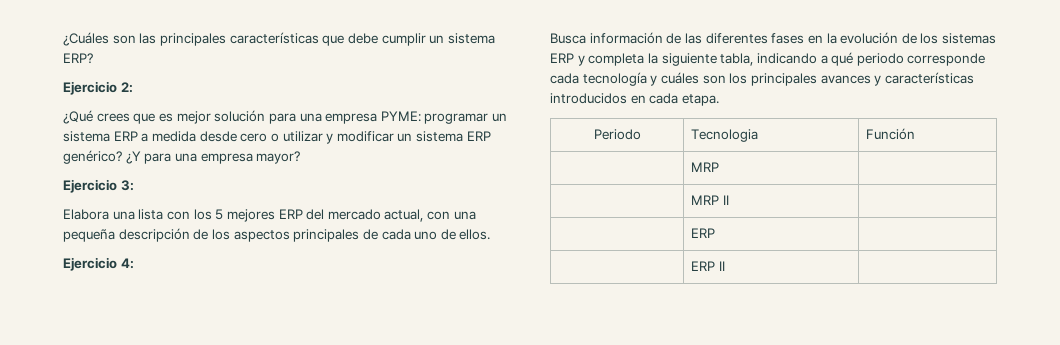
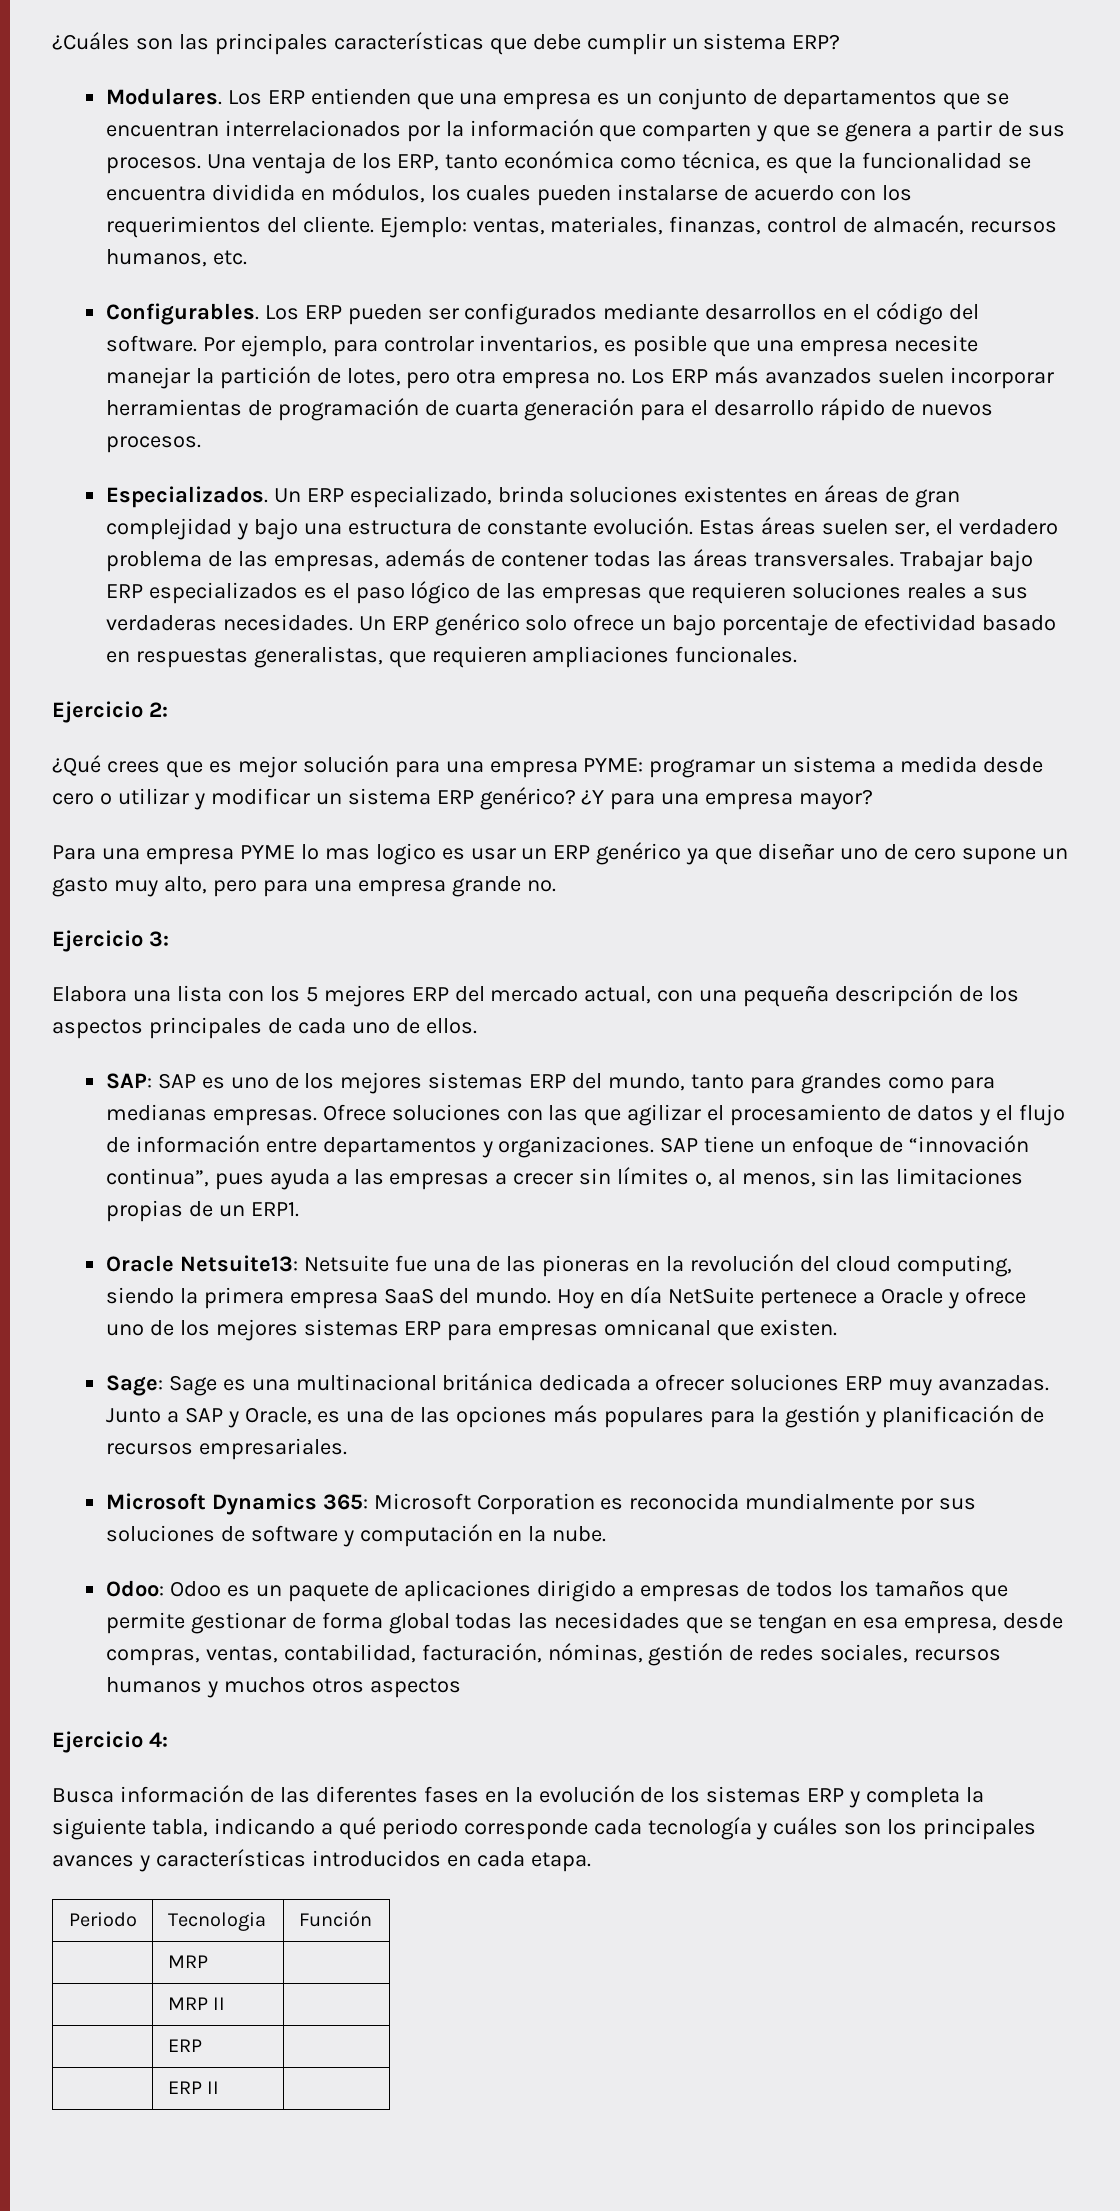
(93, 58) none -> [105,88,1009,110] [105,119,1065,142] [105,151,1031,174] [105,183,913,206] [105,215,1058,238] [105,249,247,267] [105,302,980,325] [105,335,979,357] [105,366,1054,389] [105,398,994,421] [105,436,201,453] [105,485,961,508] [105,517,1058,540] [105,549,1034,572] [105,581,1028,604] [105,613,1057,636] [105,646,798,668] // Modulares. Los ERP entienden que una empresa es un conjunto de departamentos que se encuentran interrelacionados por la información que comparten y que se genera a partir de sus procesos. Una ventaja de los ERP, tanto económica como técnica, es que la funcionalidad se encuentra dividida en módulos, los cuales pueden instalarse de acuerdo con los requerimientos del cliente. Ejemplo: ventas, materiales, finanzas, control de almacén, recursos humanos, etc. // Configurables. Los ERP pueden ser configurados mediante desarrollos en el código del software. Por ejemplo, para controlar inventarios, es posible que una empresa necesite manejar la partición de lotes, pero otra empresa no. Los ERP más avanzados suelen incorporar herramientas de programación de cuarta generación para el desarrollo rápido de nuevos procesos. // Especializados. Un ERP especializado, brinda soluciones existentes en áreas de gran complejidad y bajo una estructura de constante evolución. Estas áreas suelen ser, el verdadero problema de las empresas, además de contener todas las áreas transversales. Trabajar bajo ERP especializados es el paso lógico de las empresas que requieren soluciones reales a sus verdaderas necesidades. Un ERP genérico solo ofrece un bajo porcentaje de efectividad basado en respuestas generalistas, que requieren ampliaciones funcionales.
[113,131,138,141] ERP -> (877, 764) none
(301, 157) none -> [52,842,1068,865] [52,876,556,897] // Para una empresa PYME lo mas logico es usar un ERP genérico ya que diseñar uno de cero supone un gasto muy alto, pero para una empresa grande no.
(491, 234) none -> [105,1072,995,1094] [105,1104,1065,1126] [105,1135,1030,1158] [105,1167,1023,1190] [105,1200,299,1222] [105,1254,1012,1277] [105,1286,1026,1309] [105,1319,838,1341] [105,1373,1050,1396] [105,1405,1044,1428] [105,1438,347,1460] [105,1493,977,1515] [105,1524,607,1547] [105,1580,1008,1602] [105,1612,1063,1634] [105,1643,1002,1666] [105,1677,461,1698] // SAP: SAP es uno de los mejores sistemas ERP del mundo, tanto para grandes como para medianas empresas. Ofrece soluciones con las que agilizar el procesamiento de datos y el flujo de información entre departamentos y organizaciones. SAP tiene un enfoque de “innovación continua”, pues ayuda a las empresas a crecer sin límites o, al menos, sin las limitaciones propias de un ERP1. // Oracle Netsuite13: Netsuite fue una de las pioneras en la revolución del cloud computing, siendo la primera empresa SaaS del mundo. Hoy en día NetSuite pertenece a Oracle y ofrece uno de los mejores sistemas ERP para empresas omnicanal que existen. // Sage: Sage es una multinacional británica dedicada a ofrecer soluciones ERP muy avanzadas. Junto a SAP y Oracle, es una de las opciones más populares para la gestión y planificación de recursos empresariales. // Microsoft Dynamics 365: Microsoft Corporation es reconocida mundialmente por sus soluciones de software y computación en la nube. // Odoo: Odoo es un paquete de aplicaciones dirigido a empresas de todos los tamaños que permite gestionar de forma global todas las necesidades que se tengan en esa empresa, desde compras, ventas, contabilidad, facturación, nóminas, gestión de redes sociales, recursos humanos y muchos otros aspectos

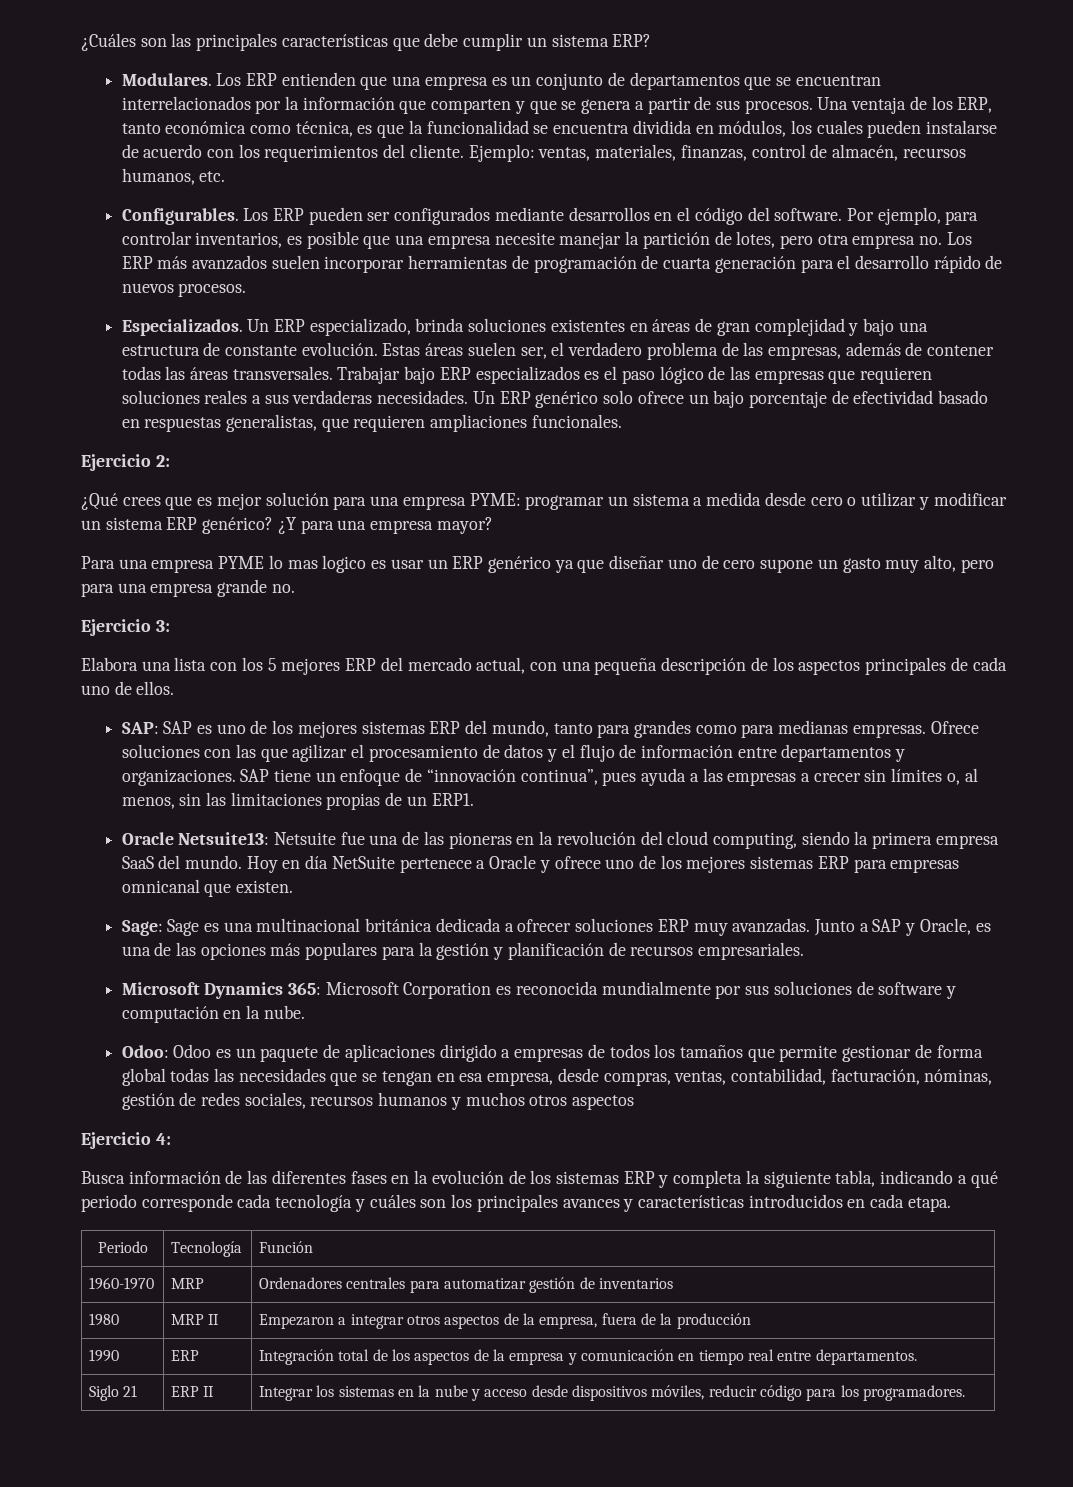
[167,1912,266,1931] Tecnologia -> [171,1241,243,1257] Tecnología
(372, 1918) none -> [89,1277,155,1290] 1960-1970
[167,1997,226,2010] [167,2039,202,2052] [167,2081,220,2094] // | MRP II | // | ERP | // | ERP II | -> [259,1277,674,1293] [89,1313,120,1326] [171,1314,220,1325] [259,1313,751,1329] [89,1349,120,1362] [171,1350,200,1361] [259,1349,917,1365] [89,1385,138,1401] [171,1386,215,1397] [259,1385,965,1401] Ordenadores centrales para automatizar gestión de inventarios // 1980 | MRP II | Empezaron a integrar otros aspectos de la empresa, fuera de la producción // 1990 | ERP | Integración total de los aspectos de la empresa y comunicación en tiempo real entre departamentos. // Siglo 21 | ERP II | Integrar los sistemas en la nube y acceso desde dispositivos móviles, reducir código para los programadores.

